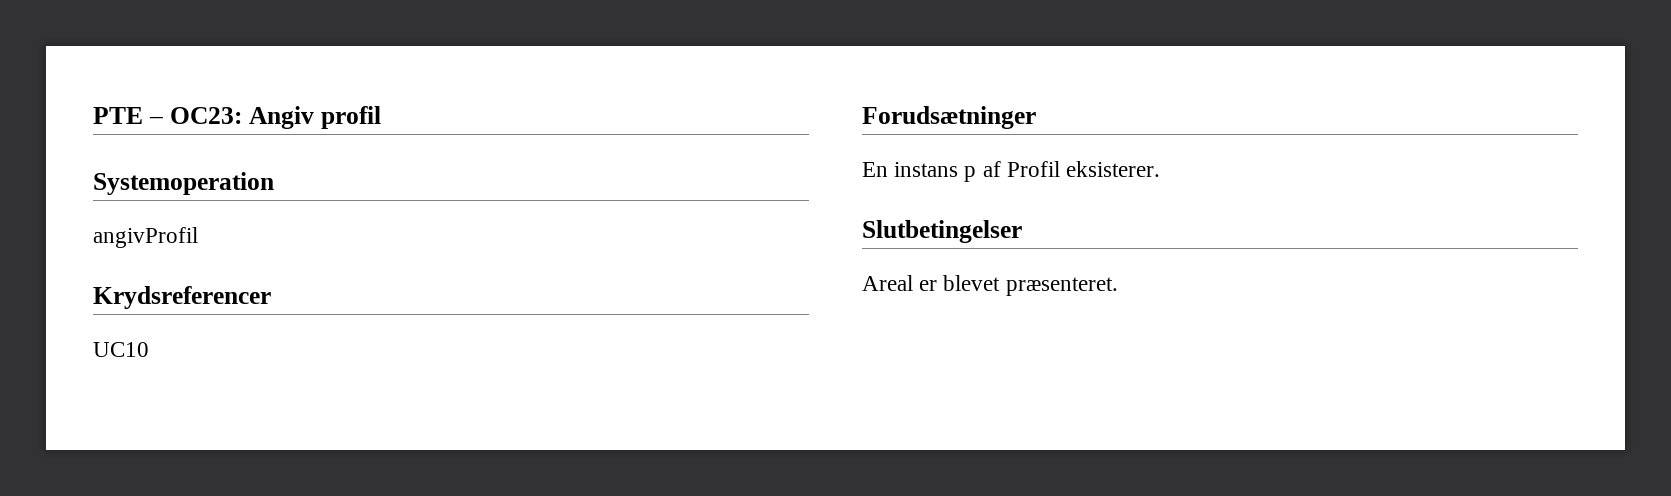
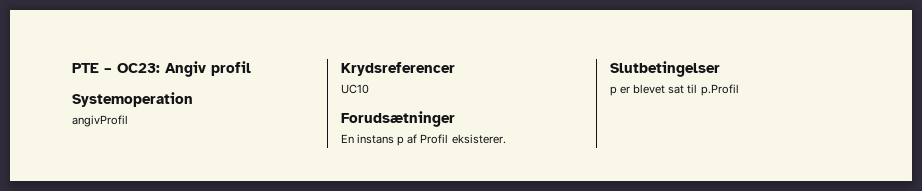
[862,275,913,291] Areal -> [610,86,617,96] p
[1005,277,1118,296] præsenteret. -> [668,84,739,96] sat til p.Profil

